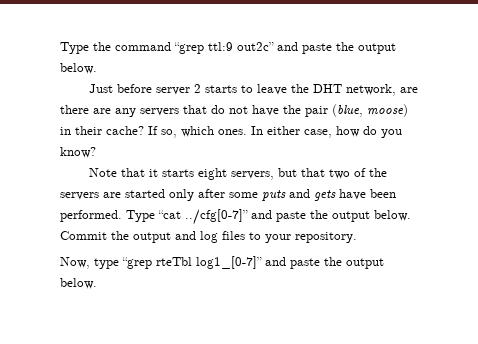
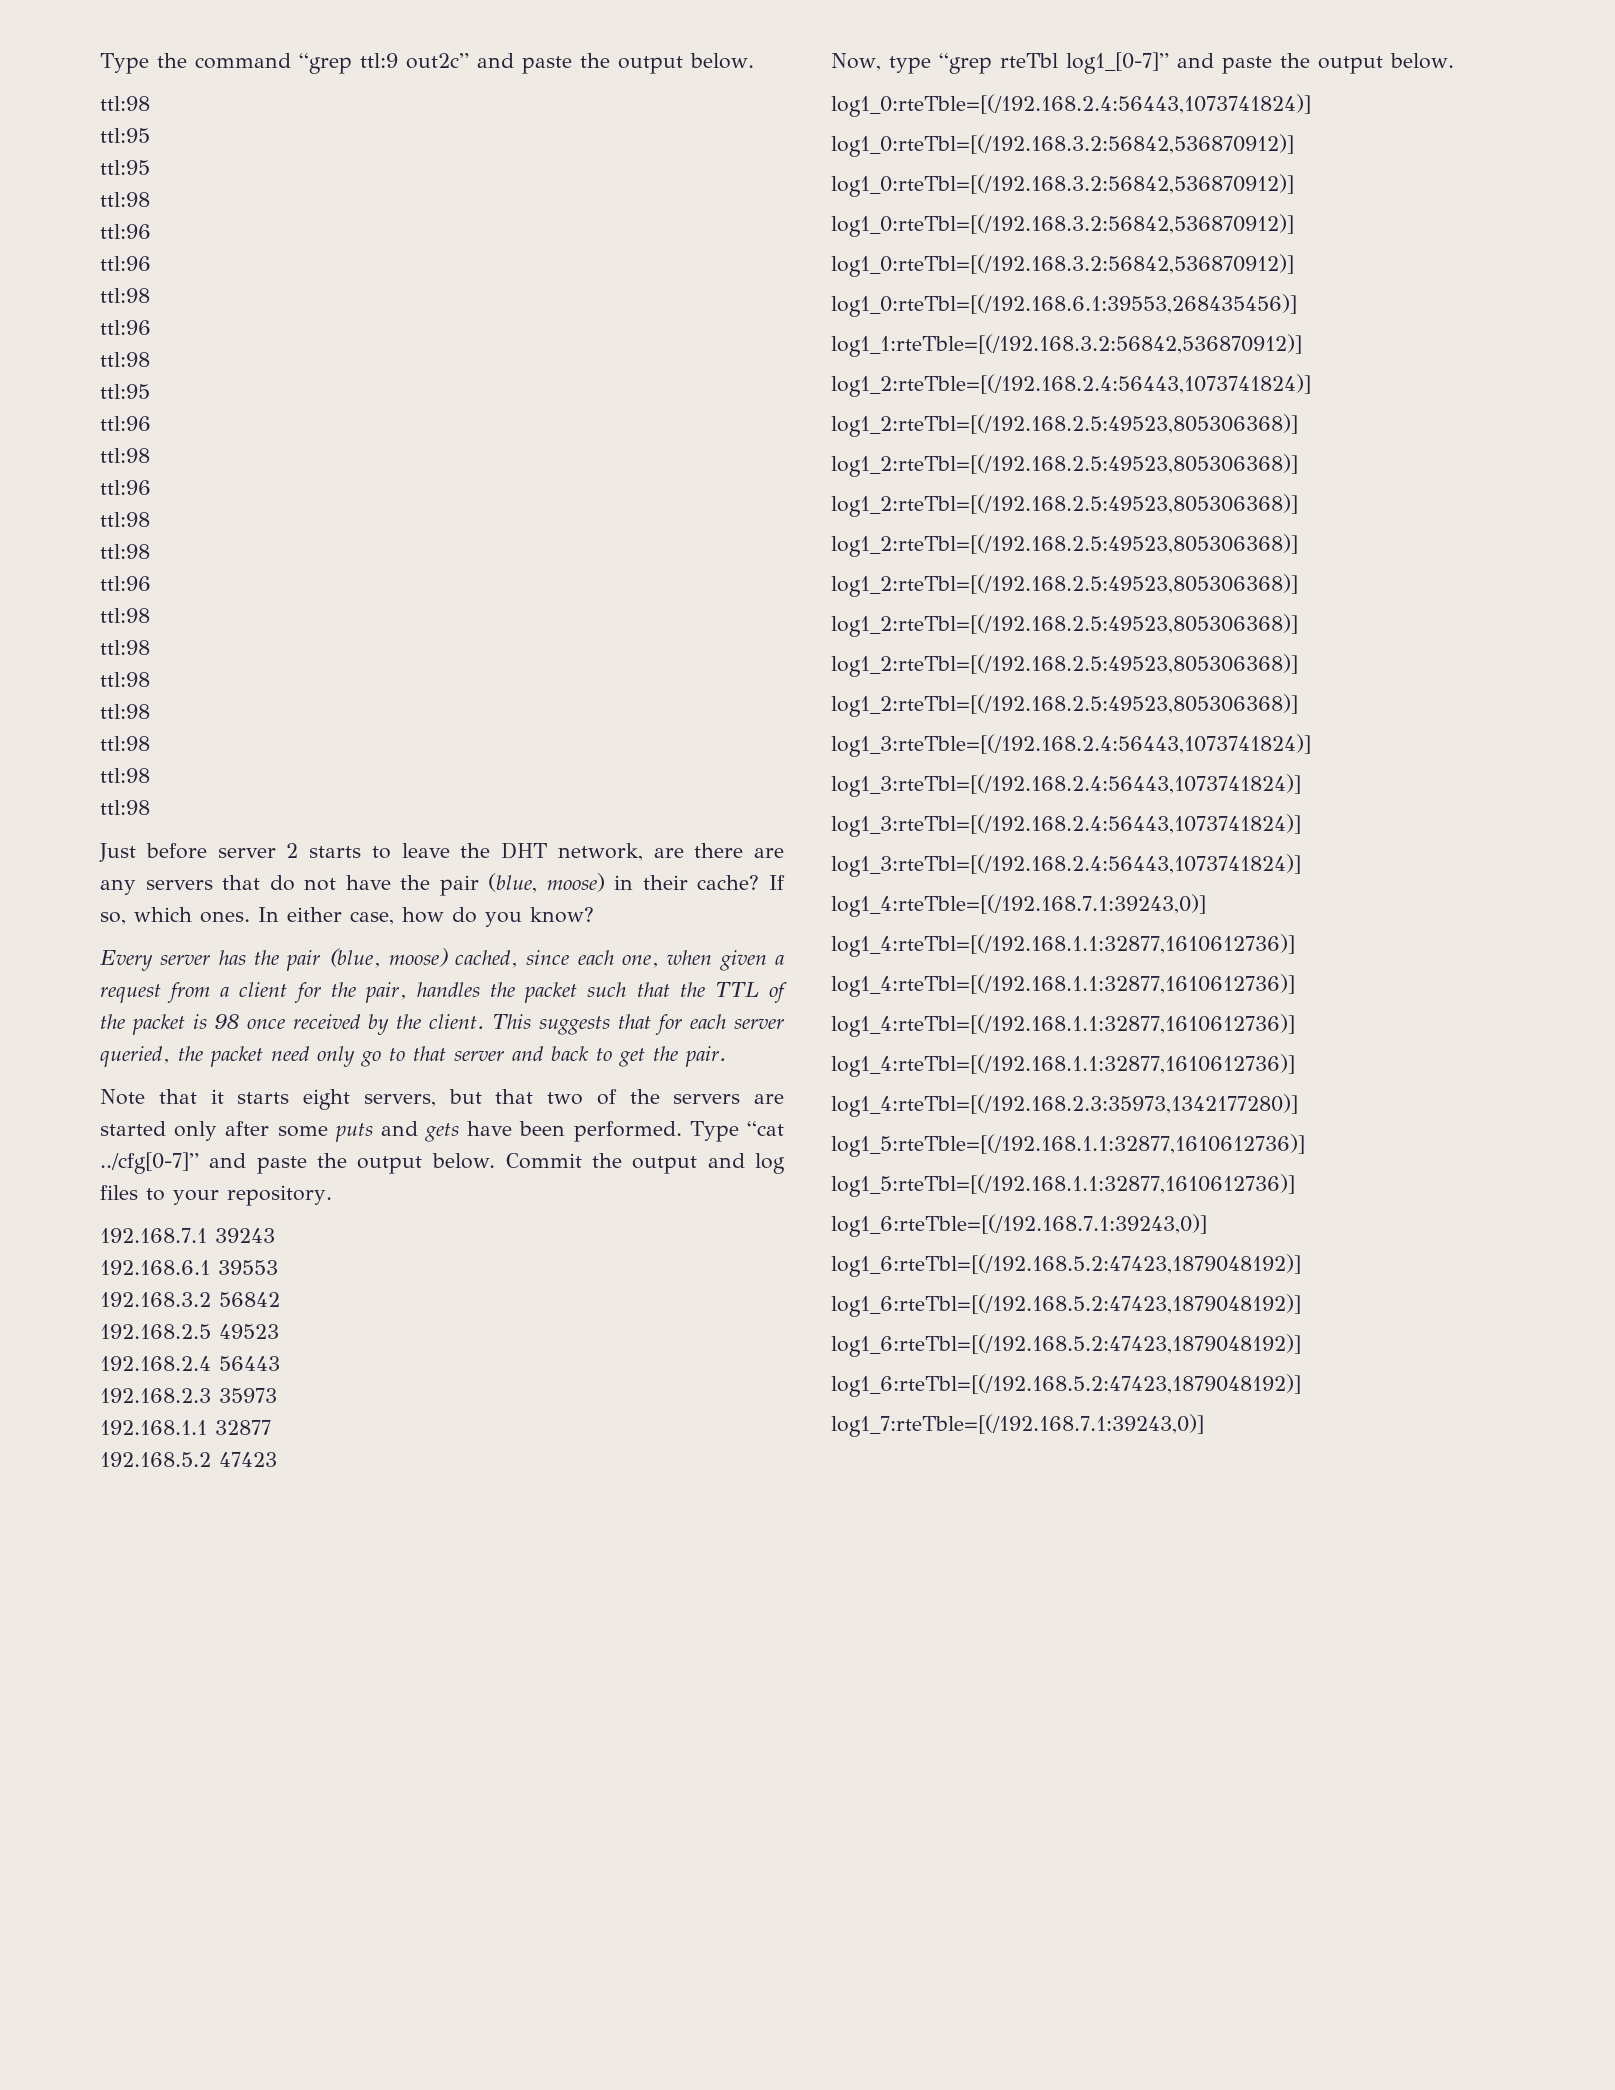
(97, 68) none -> [100,96,150,111] [100,128,150,143] [100,160,150,175] [100,192,150,207] [100,224,151,239] [100,256,151,271] [100,288,150,303] [100,320,151,335] [100,352,150,367] [100,384,150,399] [100,416,151,431] [100,448,150,463] [100,480,151,495] [100,512,150,527] [100,544,150,559] [100,576,151,591] [100,608,150,623] [100,640,150,655] [100,672,150,687] [100,704,150,719] [100,736,150,751] [100,768,150,783] [100,800,150,815] // ttl:98 // ttl:95 // ttl:95 // ttl:98 // ttl:96 // ttl:96 // ttl:98 // ttl:96 // ttl:98 // ttl:95 // ttl:96 // ttl:98 // ttl:96 // ttl:98 // ttl:98 // ttl:96 // ttl:98 // ttl:98 // ttl:98 // ttl:98 // ttl:98 // ttl:98 // ttl:98
(96, 152) none -> [100,948,784,971] [100,982,787,1003] [100,1014,784,1035] [100,1046,726,1067] // Every server has the pair (blue, moose) cached, since each one, when given a request from a client for the pair, handles the packet such that the TTL of the packet is 98 once received by the client. This suggests that for each server queried, the packet need only go to that server and back to get the pair.
(357, 237) none -> [100,1228,275,1243] [100,1260,278,1275] [100,1292,280,1307] [100,1324,279,1339] [100,1356,280,1371] [100,1388,277,1403] [100,1420,271,1435] [100,1452,277,1467] // 192.168.7.1 39243 // 192.168.6.1 39553 // 192.168.3.2 56842 // 192.168.2.5 49523 // 192.168.2.4 56443 // 192.168.2.3 35973 // 192.168.1.1 32877 // 192.168.5.2 47423
(97, 283) none -> [831,94,1311,117] [831,134,1294,157] [831,174,1294,197] [831,214,1294,237] [831,254,1294,277] [831,294,1297,317] [831,334,1302,357] [831,374,1311,397] [831,414,1298,437] [831,454,1298,477] [831,494,1298,517] [831,534,1298,557] [831,574,1298,597] [831,614,1298,637] [831,654,1298,677] [831,694,1298,717] [831,734,1311,757] [831,774,1301,797] [831,814,1301,837] [831,854,1301,877] [831,894,1206,917] [831,934,1295,957] [831,974,1295,997] [831,1014,1295,1037] [831,1054,1295,1077] [831,1094,1298,1117] [831,1134,1305,1157] [831,1174,1295,1197] [831,1214,1207,1237] [831,1254,1301,1277] [831,1294,1301,1317] [831,1334,1301,1357] [831,1374,1301,1397] [831,1414,1204,1437] // log1_0:rteTble=[(/192.168.2.4:56443,1073741824)] // log1_0:rteTbl=[(/192.168.3.2:56842,536870912)] // log1_0:rteTbl=[(/192.168.3.2:56842,536870912)] // log1_0:rteTbl=[(/192.168.3.2:56842,536870912)] // log1_0:rteTbl=[(/192.168.3.2:56842,536870912)] // log1_0:rteTbl=[(/192.168.6.1:39553,268435456)] // log1_1:rteTble=[(/192.168.3.2:56842,536870912)] // log1_2:rteTble=[(/192.168.2.4:56443,1073741824)] // log1_2:rteTbl=[(/192.168.2.5:49523,805306368)] // log1_2:rteTbl=[(/192.168.2.5:49523,805306368)] // log1_2:rteTbl=[(/192.168.2.5:49523,805306368)] // log1_2:rteTbl=[(/192.168.2.5:49523,805306368)] // log1_2:rteTbl=[(/192.168.2.5:49523,805306368)] // log1_2:rteTbl=[(/192.168.2.5:49523,805306368)] // log1_2:rteTbl=[(/192.168.2.5:49523,805306368)] // log1_2:rteTbl=[(/192.168.2.5:49523,805306368)] // log1_3:rteTble=[(/192.168.2.4:56443,1073741824)] // log1_3:rteTbl=[(/192.168.2.4:56443,1073741824)] // log1_3:rteTbl=[(/192.168.2.4:56443,1073741824)] // log1_3:rteTbl=[(/192.168.2.4:56443,1073741824)] // log1_4:rteTble=[(/192.168.7.1:39243,0)] // log1_4:rteTbl=[(/192.168.1.1:32877,1610612736)] // log1_4:rteTbl=[(/192.168.1.1:32877,1610612736)] // log1_4:rteTbl=[(/192.168.1.1:32877,1610612736)] // log1_4:rteTbl=[(/192.168.1.1:32877,1610612736)] // log1_4:rteTbl=[(/192.168.2.3:35973,1342177280)] // log1_5:rteTble=[(/192.168.1.1:32877,1610612736)] // log1_5:rteTbl=[(/192.168.1.1:32877,1610612736)] // log1_6:rteTble=[(/192.168.7.1:39243,0)] // log1_6:rteTbl=[(/192.168.5.2:47423,1879048192)] // log1_6:rteTbl=[(/192.168.5.2:47423,1879048192)] // log1_6:rteTbl=[(/192.168.5.2:47423,1879048192)] // log1_6:rteTbl=[(/192.168.5.2:47423,1879048192)] // log1_7:rteTble=[(/192.168.7.1:39243,0)]

